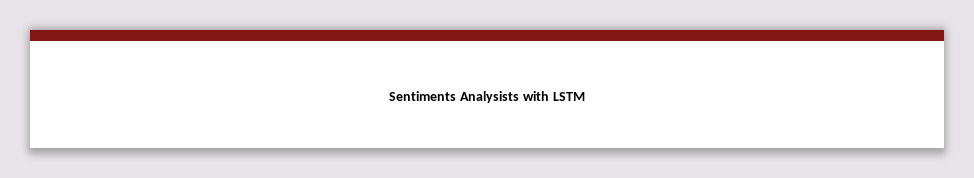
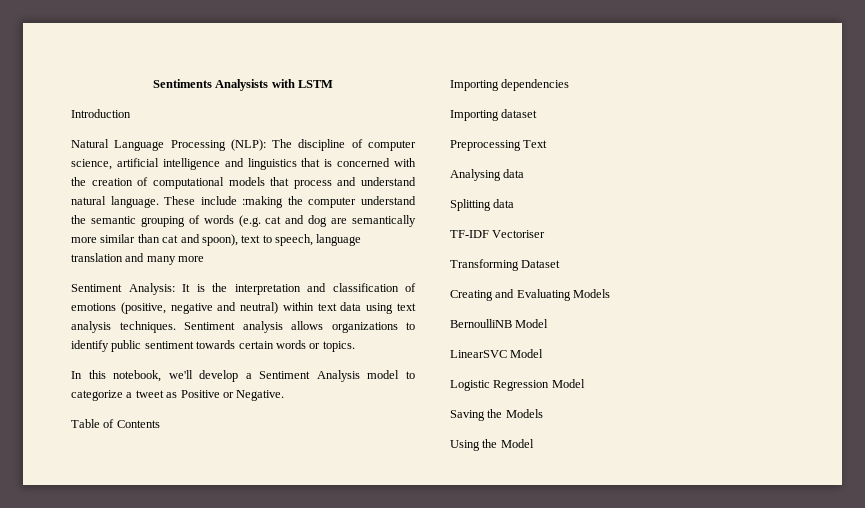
(585, 96) none -> [71,109,131,118] [71,139,416,151] [71,158,416,170] [71,177,416,189] [71,196,416,208] [71,215,416,227] [71,234,362,246] [71,253,205,265] [71,283,416,295] [71,302,416,314] [71,321,415,333] [71,340,355,352] [71,370,415,382] [71,390,285,401] [71,419,160,428] [450,79,570,91] [450,109,538,121] [450,140,548,151] [450,169,525,181] [450,199,515,211] [450,230,546,238] [450,259,561,271] [450,289,611,301] [450,319,549,328] [450,349,544,358] [450,379,585,391] [450,409,543,421] [450,439,534,451] // Introduction // Natural Language Processing (NLP): The discipline of computer science, artificial intelligence and linguistics that is concerned with the creation of computational models that process and understand natural language. These include :making the computer understand the semantic grouping of words (e.g. cat and dog are semantically more similar than cat and spoon), text to speech, language translation and many more // Sentiment Analysis: It is the interpretation and classification of emotions (positive, negative and neutral) within text data using text analysis techniques. Sentiment analysis allows organizations to identify public sentiment towards certain words or topics. // In this notebook, we'll develop a Sentiment Analysis model to categorize a tweet as Positive or Negative. // Table of Contents // Importing dependencies // Importing dataset // Preprocessing Text // Analysing data // Splitting data // TF-IDF Vectoriser // Transforming Dataset // Creating and Evaluating Models // BernoulliNB Model // LinearSVC Model // Logistic Regression Model // Saving the Models // Using the Model

